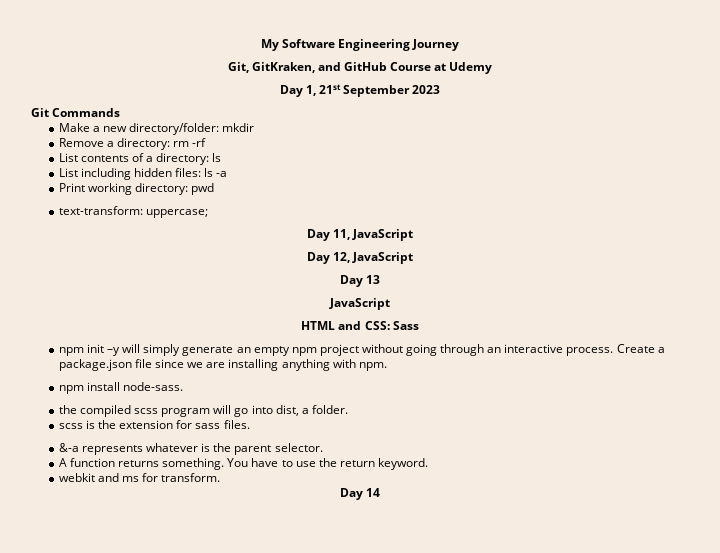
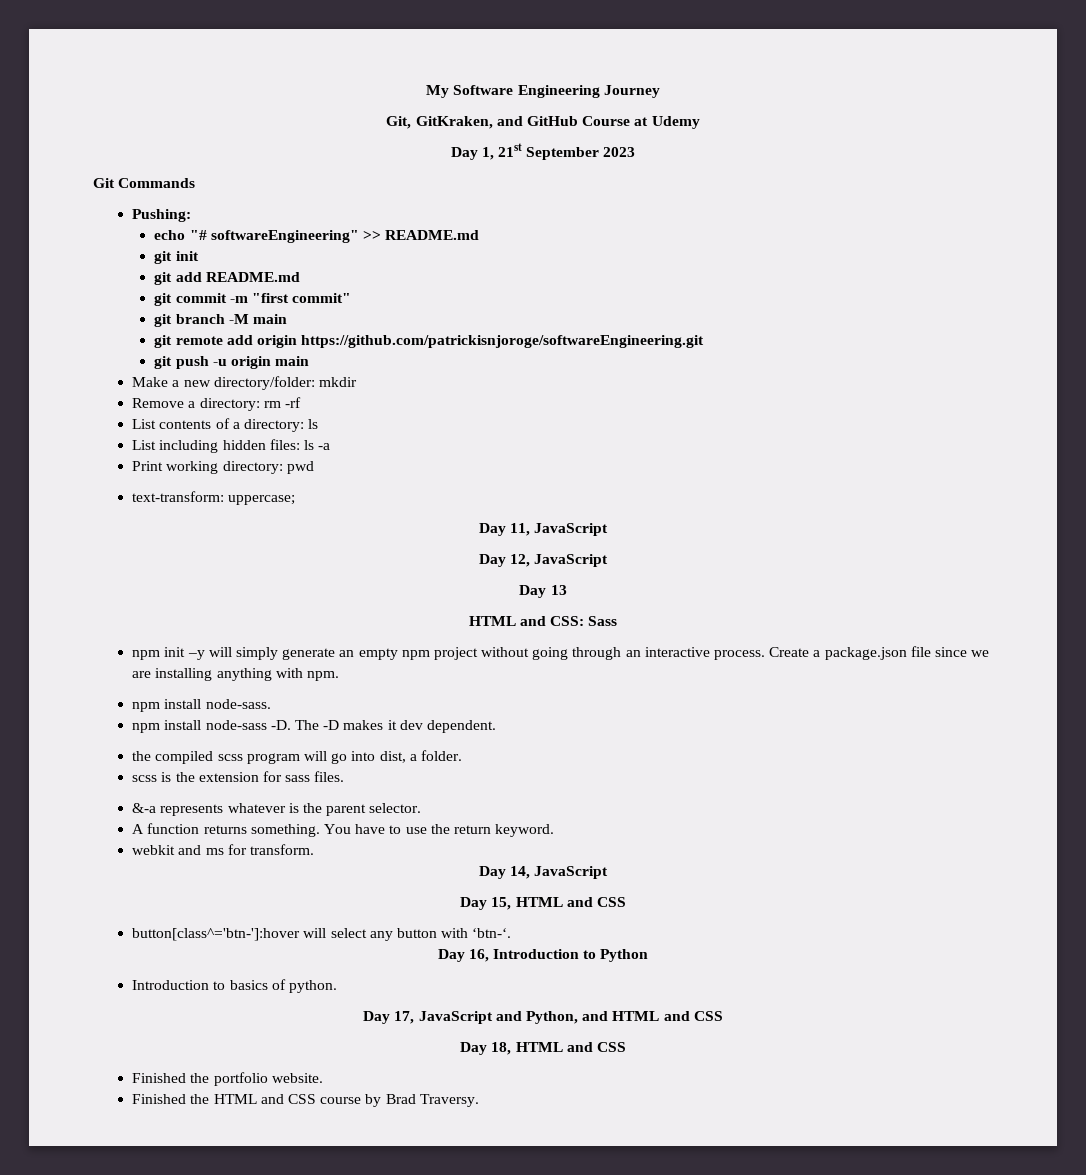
(121, 112) none -> [132,209,192,222] [154,230,480,243] [154,251,199,264] [154,272,300,285] [154,293,352,306] [154,314,287,327] [154,335,705,348] [154,356,310,369] // Pushing: // echo "# softwareEngineering" >> README.md // git init // git add README.md // git commit -m "first commit" // git branch -M main // git remote add origin https://github.com/patrickisnjoroge/softwareEngineering.git // git push -u origin main
[329,298,390,310] // JavaScript -> (567, 590) none
(184, 386) none -> [132,720,496,733] // npm install node-sass -D. The -D makes it dev dependent.
[366,488,381,497] 14 -> [510,866,609,879] [460,897,626,910] [132,928,512,941] [437,949,649,962] [132,979,337,993] [363,1011,723,1024] [460,1042,626,1055] [132,1072,323,1086] [132,1094,479,1107] 14, JavaScript // Day 15, HTML and CSS // button[class^='btn-']:hover will select any button with ‘btn-‘. // Day 16, Introduction to Python // Introduction to basics of python. // Day 17, JavaScript and Python, and HTML and CSS // Day 18, HTML and CSS // Finished the portfolio website. // Finished the HTML and CSS course by Brad Traversy.

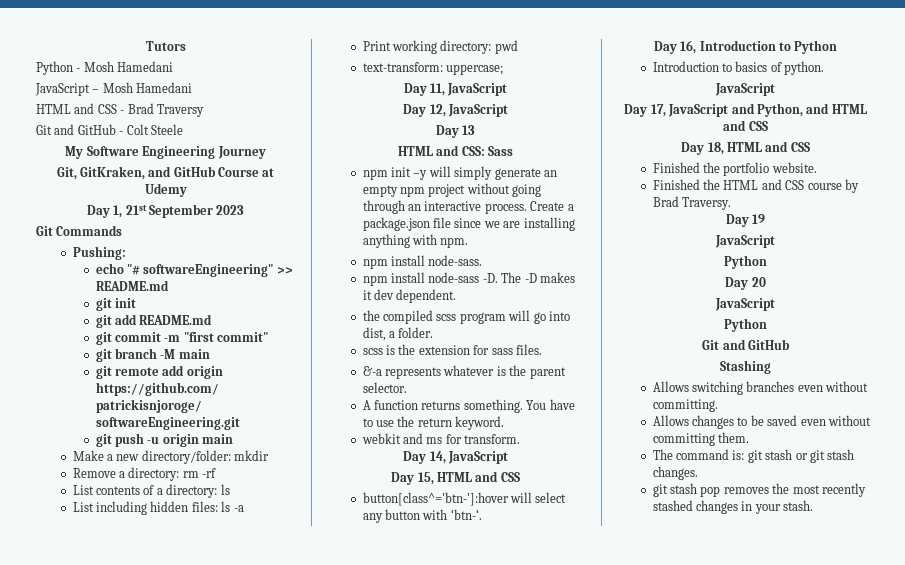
(426, 91) none -> [145,41,186,51] [36,61,174,75] [35,82,193,96] [36,103,204,117] [36,124,183,135] Tutors // Python - Mosh Hamedani // JavaScript – Mosh Hamedani // HTML and CSS - Brad Traversy // Git and GitHub - Colt Steele //
(337, 986) none -> [715,83,775,96] // JavaScript
(479, 1100) none -> [725,214,766,227] [715,235,775,248] [724,255,767,269] [725,277,766,290] [715,298,775,311] [724,318,767,332] [702,339,790,350] [720,360,771,374] [652,381,869,395] [652,399,718,412] [652,415,871,429] [652,432,750,446] [652,449,855,463] [652,466,698,480] [652,483,866,497] [652,500,814,514] // Day 19 // JavaScript // Python // Day 20 // JavaScript // Python // Git and GitHub // Stashing // Allows switching branches even without committing. // Allows changes to be saved even without committing them. // The command is: git stash or git stash changes. // git stash pop removes the most recently stashed changes in your stash.

